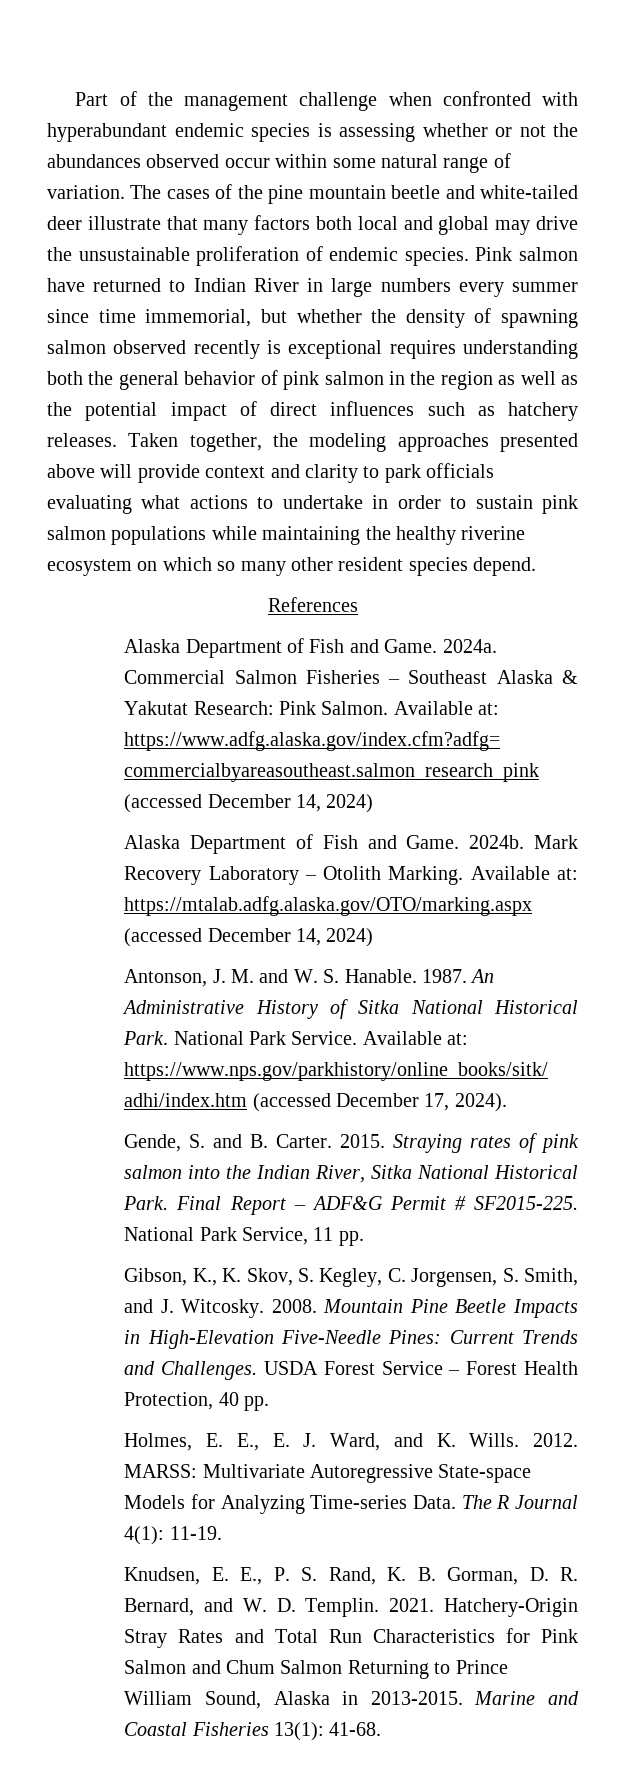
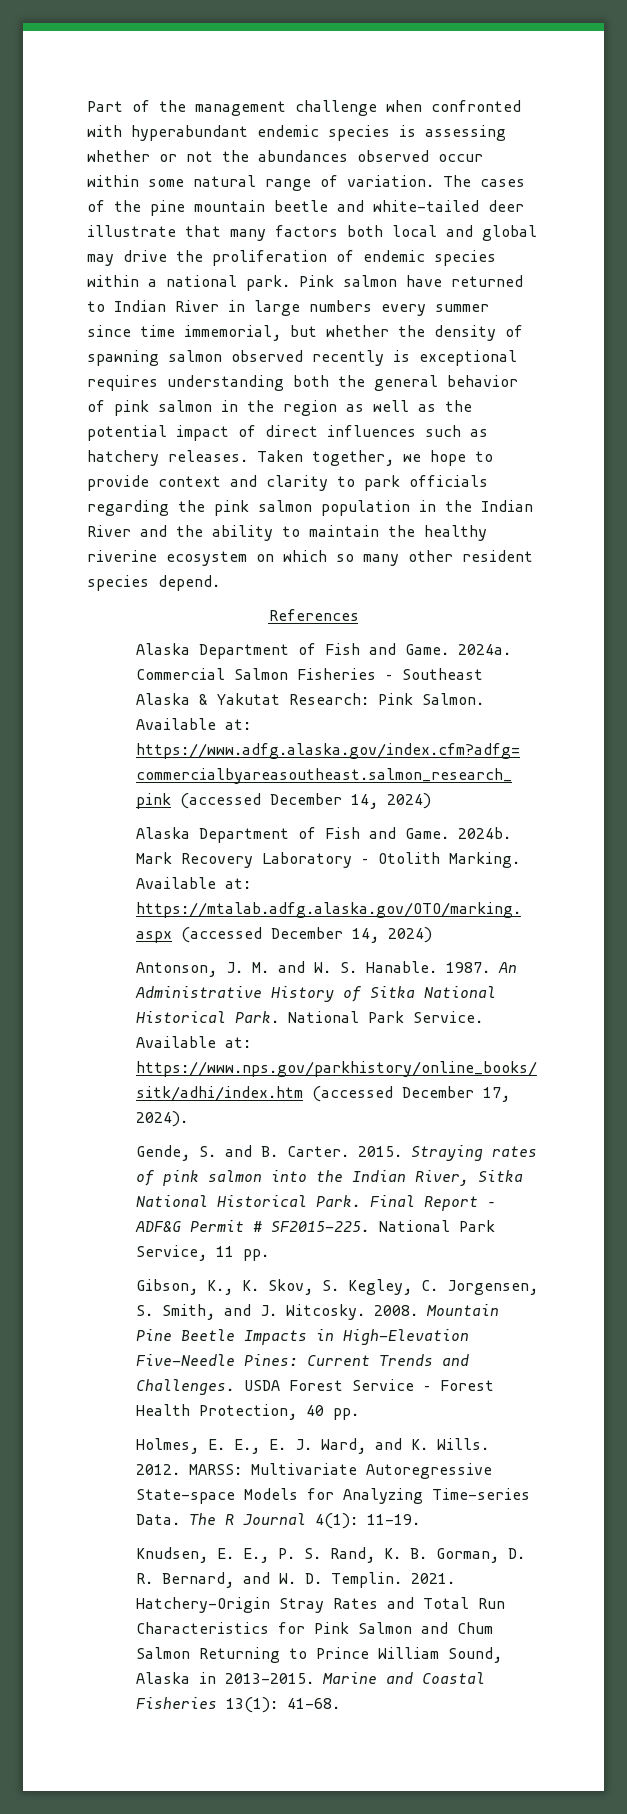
[78,247,190,261] unsustainable -> (203, 256) none
[404,247,469,266] species. -> [434,250,496,266] [87,275,290,291] species within a national park.
[272,433,578,452] [47,464,133,478] the modeling approaches presented above will -> [403,450,493,466] we hope to
[47,495,579,514] [47,526,361,545] evaluating what actions to undertake in order to sustain pink salmon populations while maintaining -> [87,500,533,516] [87,525,379,541] regarding the pink salmon population in the Indian River and the ability to maintain

